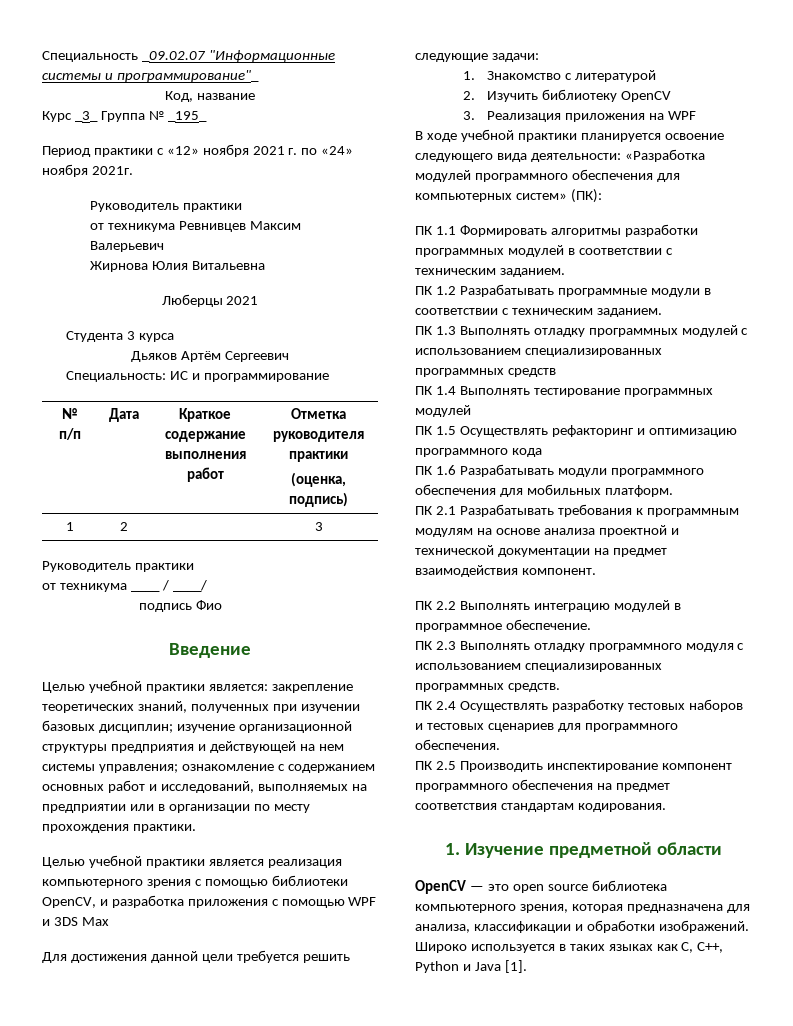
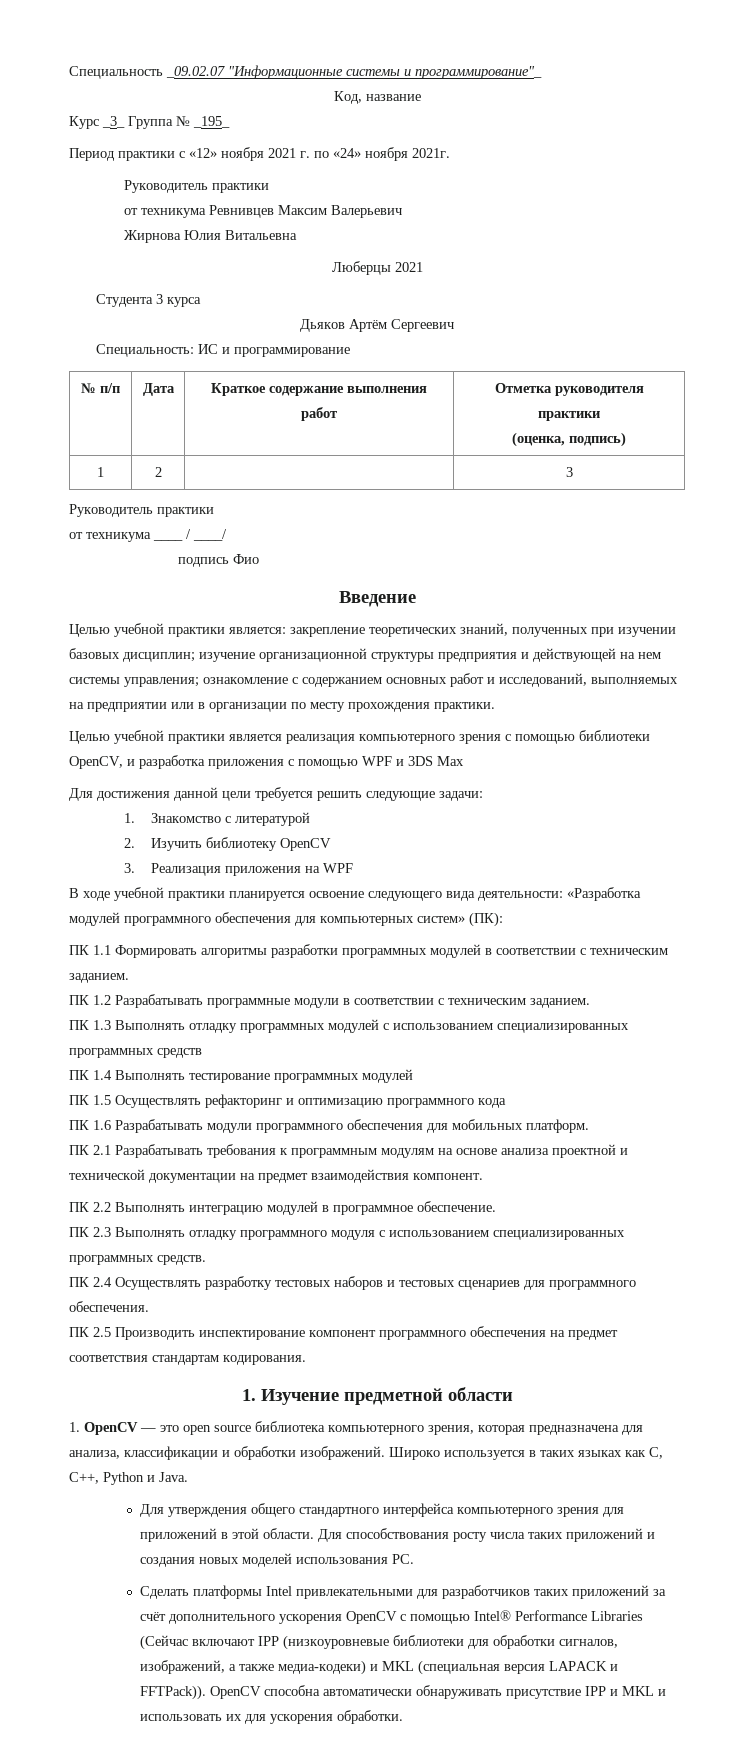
(722, 848) none -> [69,1422,80,1432] 1.
[474,960,527,973] Java [1]. -> [159,1472,188,1482] [139,1503,624,1517] [139,1528,655,1542] [139,1553,414,1567] [139,1585,666,1599] [139,1610,643,1624] [139,1635,618,1650] [139,1660,618,1675] [139,1685,666,1700] [139,1710,403,1724] Java. // Для утверждения общего стандартного интерфейса компьютерного зрения для приложений в этой области. Для способствования росту числа таких приложений и создания новых моделей использования PC. // Сделать платформы Intel привлекательными для разработчиков таких приложений за счёт дополнительного ускорения OpenCV с помощью Intel® Performance Libraries (Сейчас включают IPP (низкоуровневые библиотеки для обработки сигналов, изображений, а также медиа-кодеки) и MKL (специальная версия LAPACK и FFTPack)). OpenCV способна автоматически обнаруживать присутствие IPP и MKL и использовать их для ускорения обработки.

